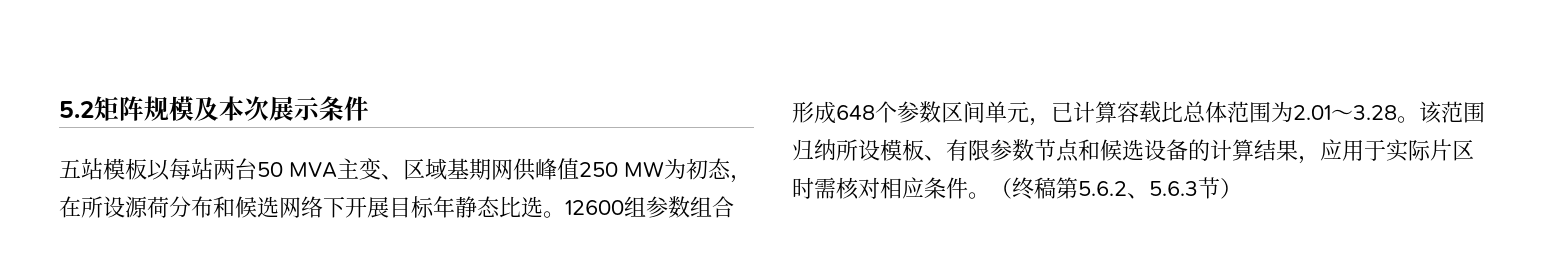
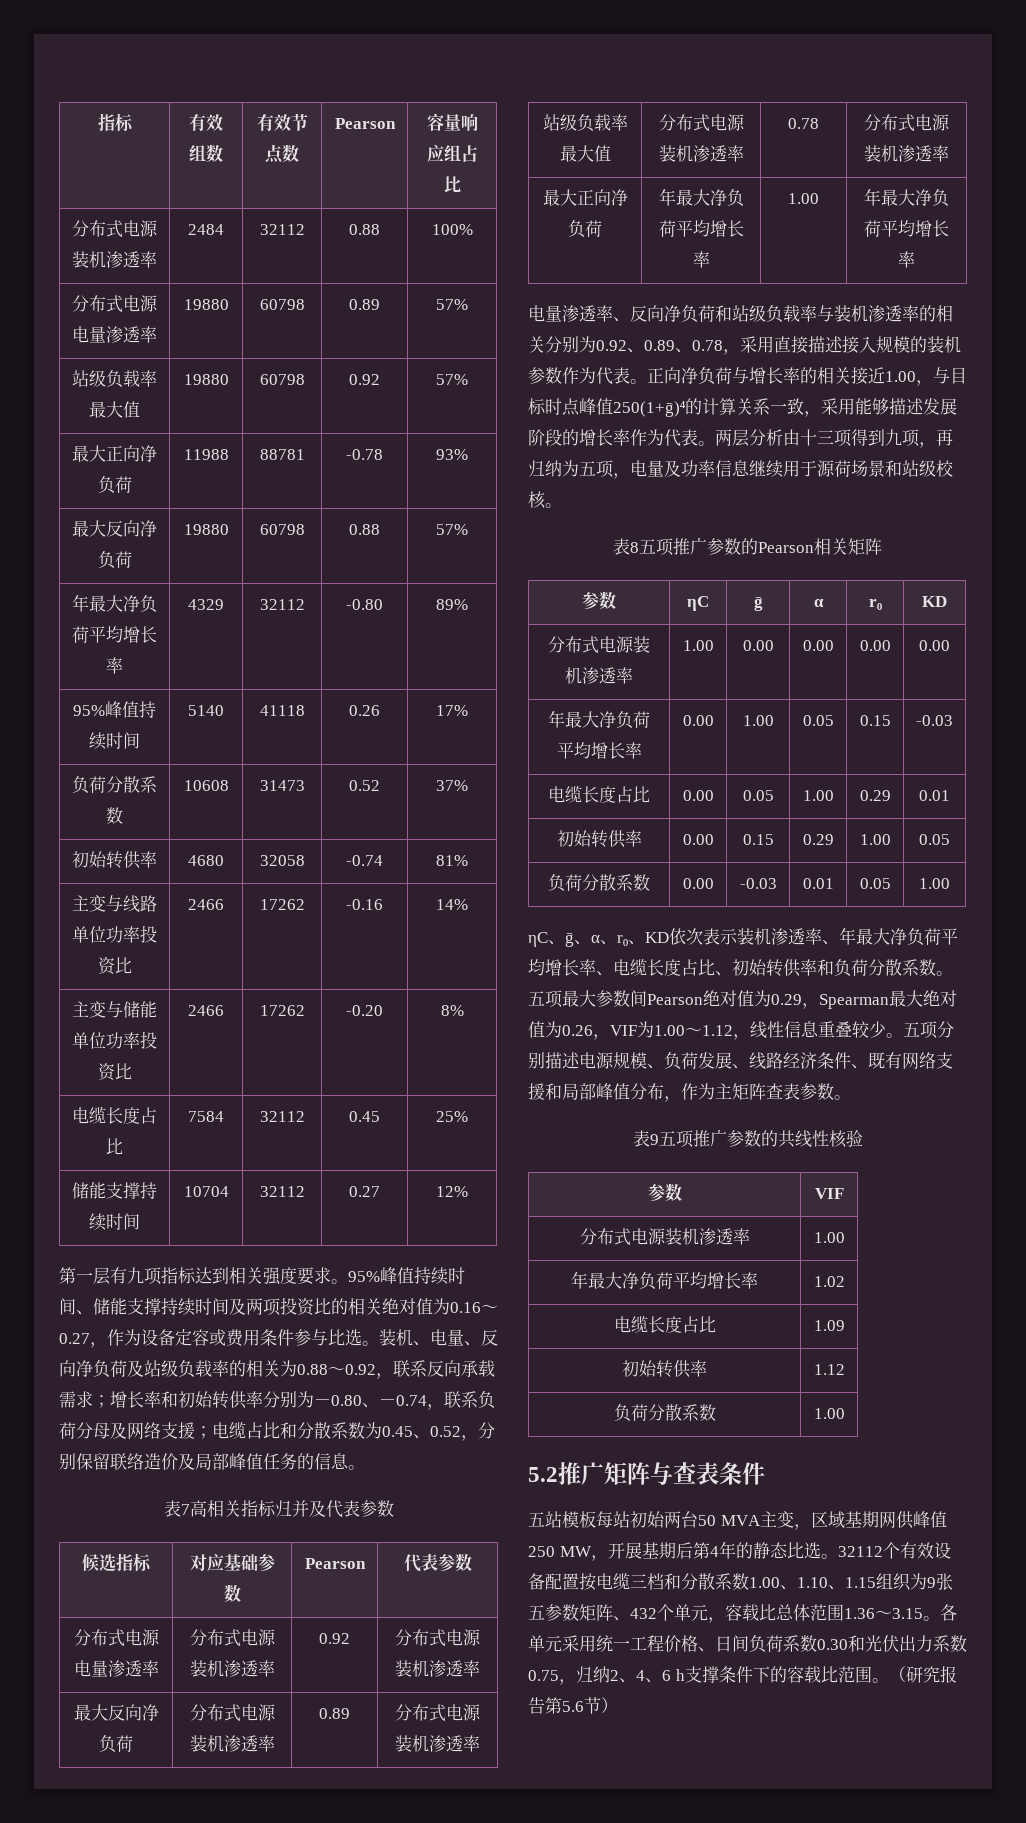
[59,96,320,121] 5.2矩阵规模及本次展示 -> [97,113,134,132] [189,114,223,131] [189,144,223,163] [256,113,308,131] [265,144,299,164] [334,118,396,129] [426,113,478,132] [426,145,478,163] [443,176,461,193] [72,220,158,238] [72,251,157,268] [188,224,224,235] [259,224,305,235] [349,224,380,235] [431,224,473,235] [72,295,158,313] [72,326,157,343] [183,299,229,310] [259,299,305,310] [349,299,380,310] [436,299,468,310] [72,370,157,388] [89,401,140,418] [183,374,229,385] [259,374,305,385] [349,374,380,385] [436,374,468,385] [72,445,157,462] [97,476,132,494] [183,449,229,460] [259,449,305,460] [346,449,383,460] [436,449,468,460] [72,520,157,537] [97,551,132,569] [183,524,229,535] [259,524,305,535] [349,524,380,535] [436,524,468,535] [72,594,157,613] [72,626,157,643] [106,657,123,674] [188,599,224,610] [259,599,305,610] [346,599,383,610] [436,599,468,610] [73,701,156,718] [89,732,140,750] [188,705,224,716] [259,705,305,716] [349,705,380,716] [436,705,468,716] [72,776,157,794] [106,807,123,824] [183,780,229,791] [259,780,305,791] [349,780,380,791] [436,780,468,791] [72,851,157,869] [188,855,224,866] [259,855,305,866] [346,855,383,866] [436,855,468,866] [72,895,157,913] [72,925,157,943] [97,957,132,975] [188,899,224,910] [259,899,305,910] [346,899,383,910] [436,899,468,910] [72,1001,157,1018] [72,1031,157,1049] [97,1063,132,1081] [188,1005,224,1016] [259,1005,305,1016] [346,1005,383,1016] [440,1005,464,1016] [72,1107,157,1124] [106,1138,123,1155] [188,1111,224,1122] [259,1111,305,1122] [349,1111,380,1122] [436,1111,468,1122] [72,1182,157,1200] [89,1213,140,1231] [183,1186,229,1197] [259,1186,305,1197] [349,1186,380,1197] [436,1186,468,1197] [59,1267,465,1285] [59,1297,498,1316] [59,1329,498,1348] [59,1360,495,1379] [59,1391,495,1410] [59,1422,495,1441] [59,1453,365,1470] [163,1500,394,1518] [82,1553,152,1572] [189,1554,275,1572] [223,1584,241,1603] [304,1558,366,1569] [403,1553,472,1572] [73,1629,160,1647] [73,1660,159,1677] [189,1629,276,1647] [189,1660,275,1677] [319,1633,350,1644] [395,1629,481,1647] [395,1660,480,1677] [73,1704,159,1721] [99,1735,133,1753] [189,1704,276,1722] [189,1735,275,1752] [319,1708,350,1719] [395,1704,481,1722] [395,1735,480,1752] [542,114,628,132] [559,145,611,162] [658,114,745,132] [658,145,744,162] [788,118,819,129] [864,114,950,132] [864,145,949,162] [542,189,628,206] [568,220,602,238] [658,188,744,207] [658,220,744,237] [692,251,710,268] [788,193,819,204] [864,188,949,207] [864,220,949,237] [898,251,915,268] [528,305,953,323] [528,336,961,355] [528,367,967,386] [528,398,957,417] [528,429,953,448] [528,460,954,479] [528,491,562,509] [613,537,882,556] [582,591,616,610] [687,596,709,611] [753,597,763,611] [813,599,824,607] [868,599,882,610] [922,596,947,607] [548,636,650,654] [565,667,633,684] [682,640,714,651] [742,640,774,651] [802,640,834,651] [859,640,891,651] [919,640,950,651] [548,710,650,729] [556,742,642,759] [682,715,714,726] [742,715,774,726] [802,715,834,726] [859,715,891,726] [916,715,953,726] [548,786,650,803] [682,790,714,801] [742,790,774,801] [802,790,834,801] [859,790,891,801] [919,790,950,801] [556,830,642,848] [682,834,714,845] [742,834,774,845] [802,834,834,845] [859,834,891,845] [919,834,950,845] [548,874,650,892] [682,878,714,889] [739,878,777,889] [802,878,834,889] [859,878,891,889] [919,878,950,889] [528,927,958,947] [528,959,953,977] [528,990,957,1009] [528,1021,954,1040] [528,1052,953,1070] [528,1083,851,1102] [632,1129,863,1148] [647,1183,682,1202] [814,1188,844,1199] [579,1228,750,1246] [813,1232,845,1243] [571,1271,758,1290] [813,1276,845,1287] [613,1316,716,1333] [813,1320,845,1331] [622,1360,707,1378] [813,1364,845,1375] [613,1404,716,1422] [813,1408,845,1419] [528,1462,719,1485] 指标 | 有效组数 | 有效节点数 | Pearson | 容量响应组占比 // 分布式电源装机渗透率 | 2484 | 32112 | 0.88 | 100% // 分布式电源电量渗透率 | 19880 | 60798 | 0.89 | 57% // 站级负载率最大值 | 19880 | 60798 | 0.92 | 57% // 最大正向净负荷 | 11988 | 88781 | -0.78 | 93% // 最大反向净负荷 | 19880 | 60798 | 0.88 | 57% // 年最大净负荷平均增长率 | 4329 | 32112 | -0.80 | 89% // 95%峰值持续时间 | 5140 | 41118 | 0.26 | 17% // 负荷分散系数 | 10608 | 31473 | 0.52 | 37% // 初始转供率 | 4680 | 32058 | -0.74 | 81% // 主变与线路单位功率投资比 | 2466 | 17262 | -0.16 | 14% // 主变与储能单位功率投资比 | 2466 | 17262 | -0.20 | 8% // 电缆长度占比 | 7584 | 32112 | 0.45 | 25% // 储能支撑持续时间 | 10704 | 32112 | 0.27 | 12% // 第一层有九项指标达到相关强度要求。95%峰值持续时间、储能支撑持续时间及两项投资比的相关绝对值为0.16～0.27，作为设备定容或费用条件参与比选。装机、电量、反向净负荷及站级负载率的相关为0.88～0.92，联系反向承载需求；增长率和初始转供率分别为－0.80、－0.74，联系负荷分母及网络支援；电缆占比和分散系数为0.45、0.52，分别保留联络造价及局部峰值任务的信息。 // 表7高相关指标归并及代表参数 // 候选指标 | 对应基础参数 | Pearson | 代表参数 // 分布式电源电量渗透率 | 分布式电源装机渗透率 | 0.92 | 分布式电源装机渗透率 // 最大反向净负荷 | 分布式电源装机渗透率 | 0.89 | 分布式电源装机渗透率 // 站级负载率最大值 | 分布式电源装机渗透率 | 0.78 | 分布式电源装机渗透率 // 最大正向净负荷 | 年最大净负荷平均增长率 | 1.00 | 年最大净负荷平均增长率 // 电量渗透率、反向净负荷和站级负载率与装机渗透率的相关分别为0.92、0.89、0.78，采用直接描述接入规模的装机参数作为代表。正向净负荷与增长率的相关接近1.00，与目标时点峰值250(1+ḡ)⁴的计算关系一致，采用能够描述发展阶段的增长率作为代表。两层分析由十三项得到九项，再归纳为五项，电量及功率信息继续用于源荷场景和站级校核。 // 表8五项推广参数的Pearson相关矩阵 // 参数 | ηC | ḡ | α | r₀ | KD // 分布式电源装机渗透率 | 1.00 | 0.00 | 0.00 | 0.00 | 0.00 // 年最大净负荷平均增长率 | 0.00 | 1.00 | 0.05 | 0.15 | -0.03 // 电缆长度占比 | 0.00 | 0.05 | 1.00 | 0.29 | 0.01 // 初始转供率 | 0.00 | 0.15 | 0.29 | 1.00 | 0.05 // 负荷分散系数 | 0.00 | -0.03 | 0.01 | 0.05 | 1.00 // ηC、ḡ、α、r₀、KD依次表示装机渗透率、年最大净负荷平均增长率、电缆长度占比、初始转供率和负荷分散系数。五项最大参数间Pearson绝对值为0.29，Spearman最大绝对值为0.26，VIF为1.00～1.12，线性信息重叠较少。五项分别描述电源规模、负荷发展、线路经济条件、既有网络支援和局部峰值分布，作为主矩阵查表参数。 // 表9五项推广参数的共线性核验 // 参数 | VIF // 分布式电源装机渗透率 | 1.00 // 年最大净负荷平均增长率 | 1.02 // 电缆长度占比 | 1.09 // 初始转供率 | 1.12 // 负荷分散系数 | 1.00 // 5.2推广矩阵与查表
[147,158,213,181] 以每站 -> [596,1511,665,1528] 每站初始
[381,174,403,180] 、 -> [793,1524,811,1530] ，
[664,158,752,183] [59,196,734,218] [792,101,1485,126] [792,139,1474,164] [792,177,1198,200] 为初态，在所设源荷分布和候选网络下开展目标年静态比选。12600组参数组合形成648个参数区间单元，已计算容载比总体范围为2.01～3.28。该范围归纳所设模板、有限参数节点和候选设备的计算结果，应用于实际片区时需核对相应条件。（终稿第5.6.2、5.6.3 -> [590,1541,951,1561] [528,1573,953,1591] [528,1604,957,1623] [528,1635,967,1653] [528,1666,957,1685] [528,1697,584,1714] ，开展基期后第4年的静态比选。32112个有效设备配置按电缆三档和分散系数1.00、1.10、1.15组织为9张五参数矩阵、432个单元，容载比总体范围1.36～3.15。各单元采用统一工程价格、日间负荷系数0.30和光伏出力系数0.75，归纳2、4、6 h支撑条件下的容载比范围。（研究报告第5.6

